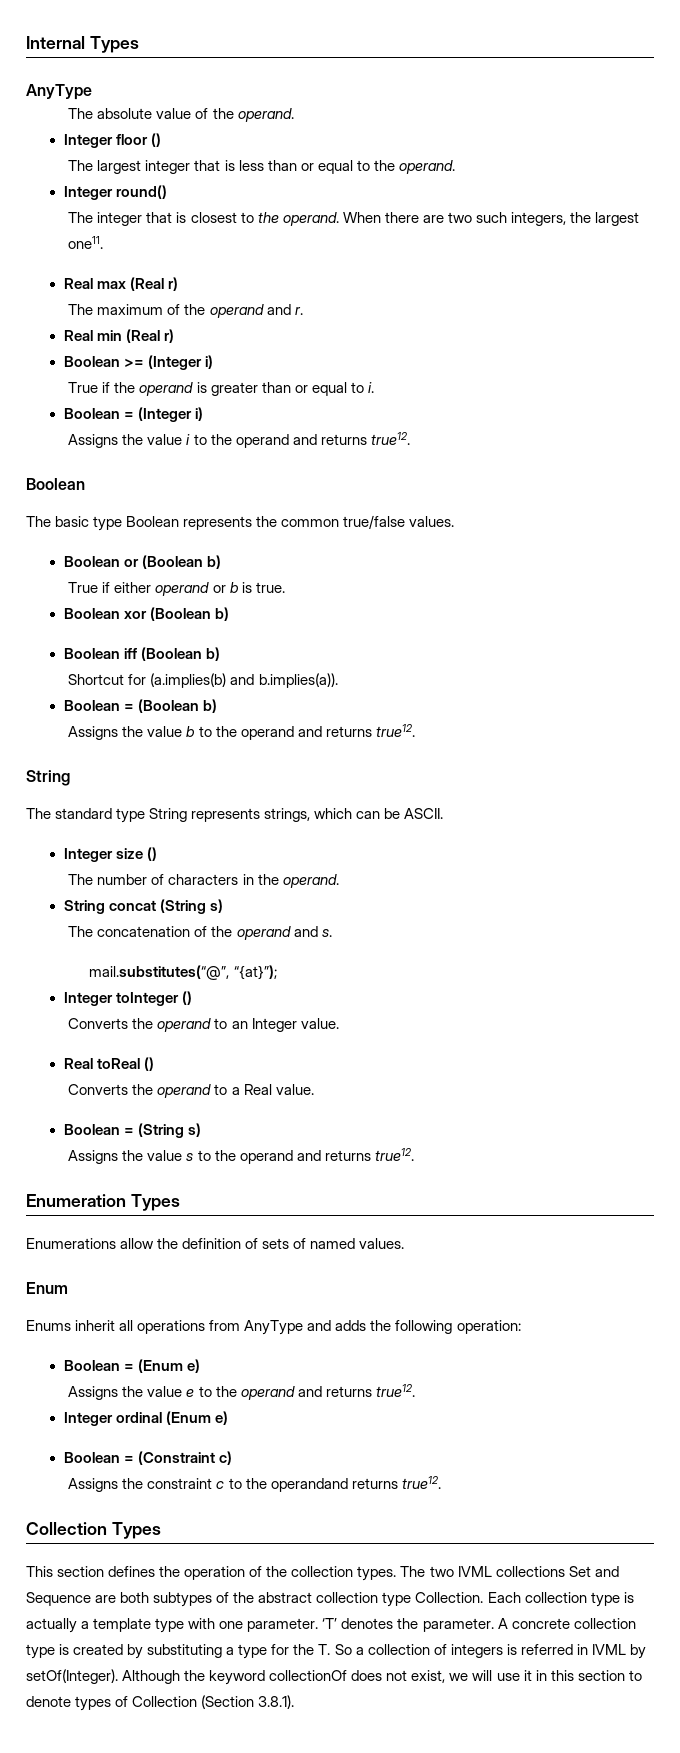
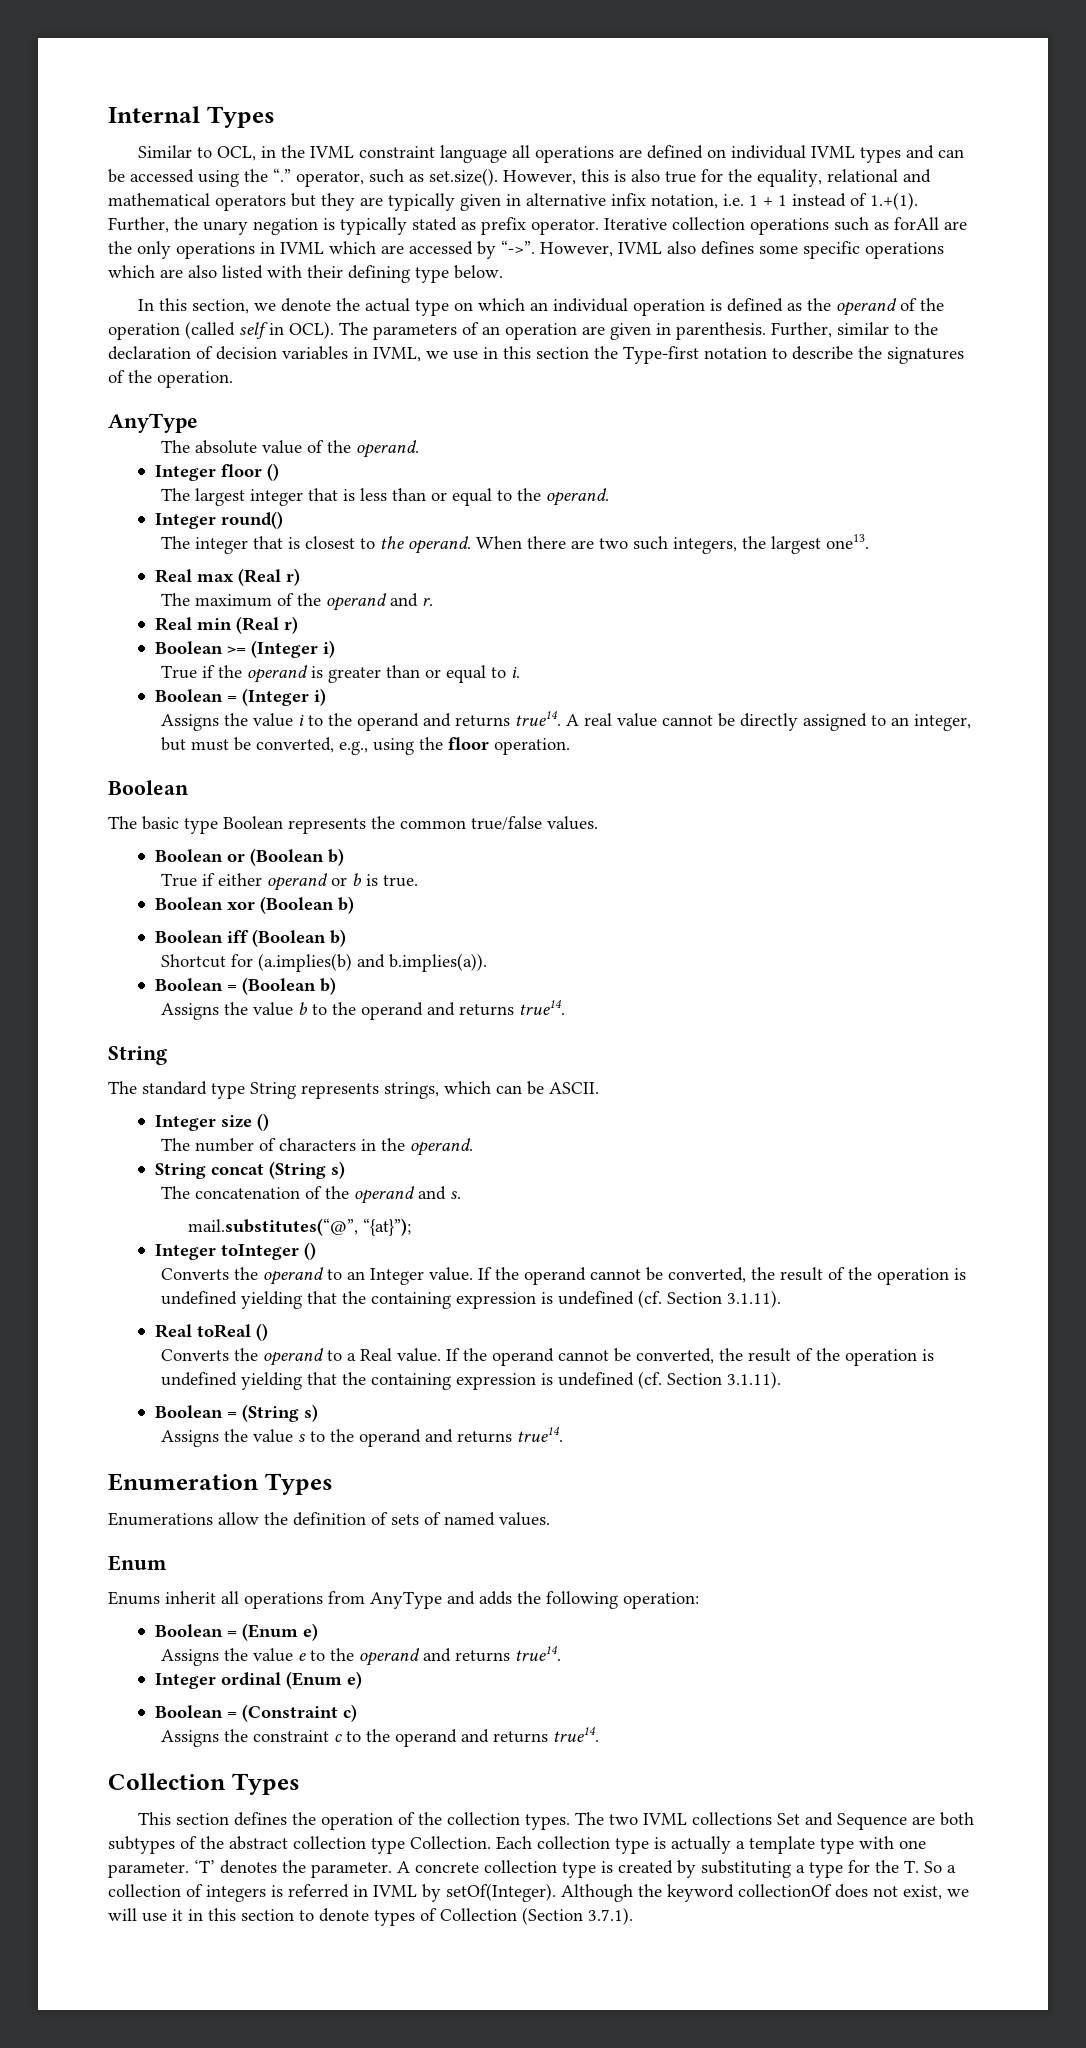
(139, 44) none -> [137,145,964,163] [108,168,931,187] [108,192,918,211] [108,217,967,235] [108,240,944,259] [108,265,503,283] [137,298,944,316] [108,321,938,340] [108,346,964,364] [108,370,233,388] // Similar to OCL, in the IVML constraint language all operations are defined on individual IVML types and can be accessed using the “.” operator, such as set.size(). However, this is also true for the equality, relational and mathematical operators but they are typically given in alternative infix notation, i.e. 1 + 1 instead of 1.+(1). Further, the unary negation is typically stated as prefix operator. Iterative collection operations such as forAll are the only operations in IVML which are accessed by “->”. However, IVML also defines some specific operations which are also listed with their defining type below. // In this section, we denote the actual type on which an individual operation is defined as the operand of the operation (called self in OCL). The parameters of an operation are given in parenthesis. Further, similar to the declaration of decision variables in IVML, we use in this section the Type-first notation to describe the signatures of the operation.
[68,236,104,249] one11. -> [826,534,870,549] one13.
[370,432,410,445] true12. -> [515,710,972,731] [161,737,571,755] true14. A real value cannot be directly assigned to an integer, but must be converted, e.g., using the floor operation.
[375,724,415,737] true12. -> [519,999,566,1015] true14.
(339, 1023) none -> [478,1267,967,1285] [161,1290,782,1309] If the operand cannot be converted, the result of the operation is undefined yielding that the containing expression is undefined (cf. Section 3.1.11).
(314, 1089) none -> [446,1348,935,1366] [161,1371,782,1390] If the operand cannot be converted, the result of the operation is undefined yielding that the containing expression is undefined (cf. Section 3.1.11).
[374,1148,414,1161] true12. -> [517,1426,564,1442] true14.
[375,1384,415,1397] true12. -> [515,1645,562,1661] true14.
[270,1476,441,1492] operandand returns true12. -> [395,1726,600,1747] operand and returns true14.
[258,1695,295,1709] 3.8.1). -> [588,1907,633,1925] 3.7.1).

